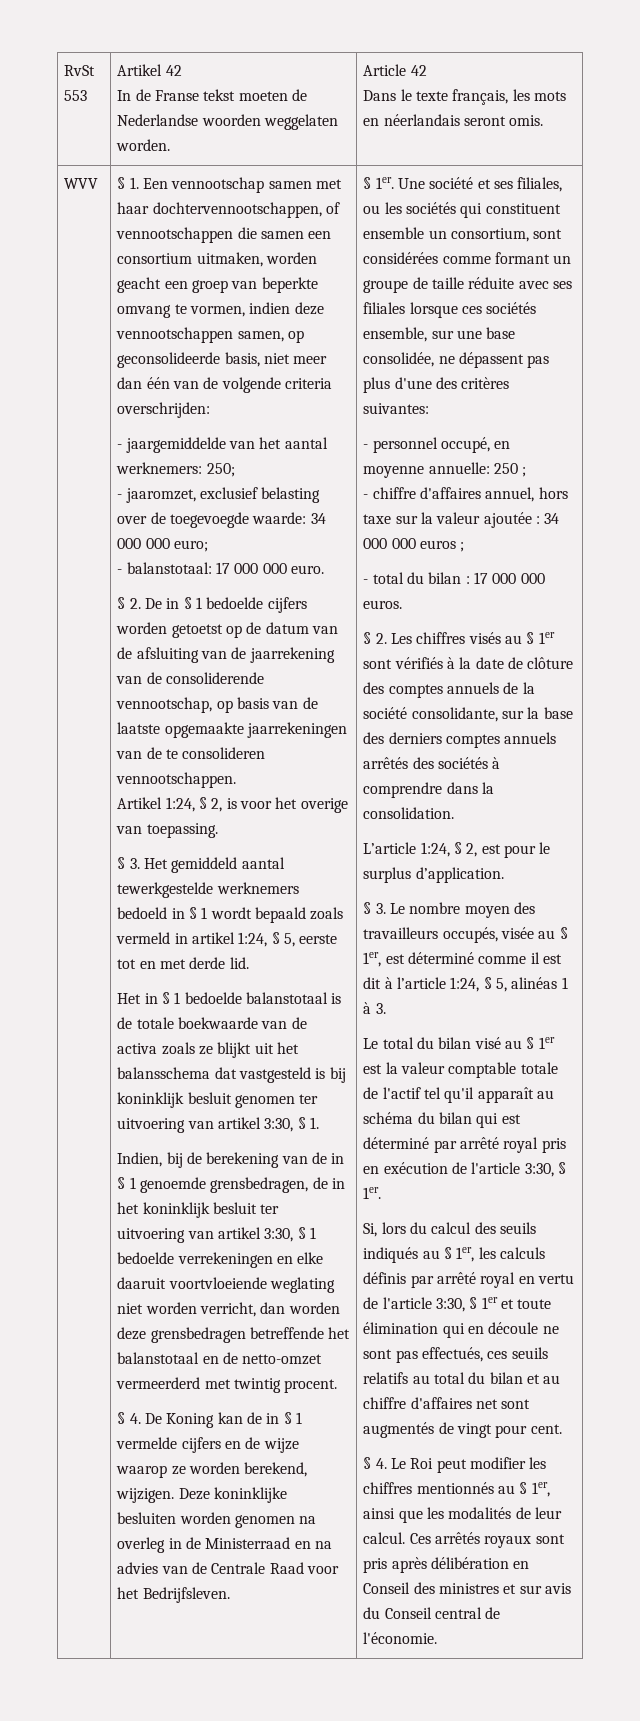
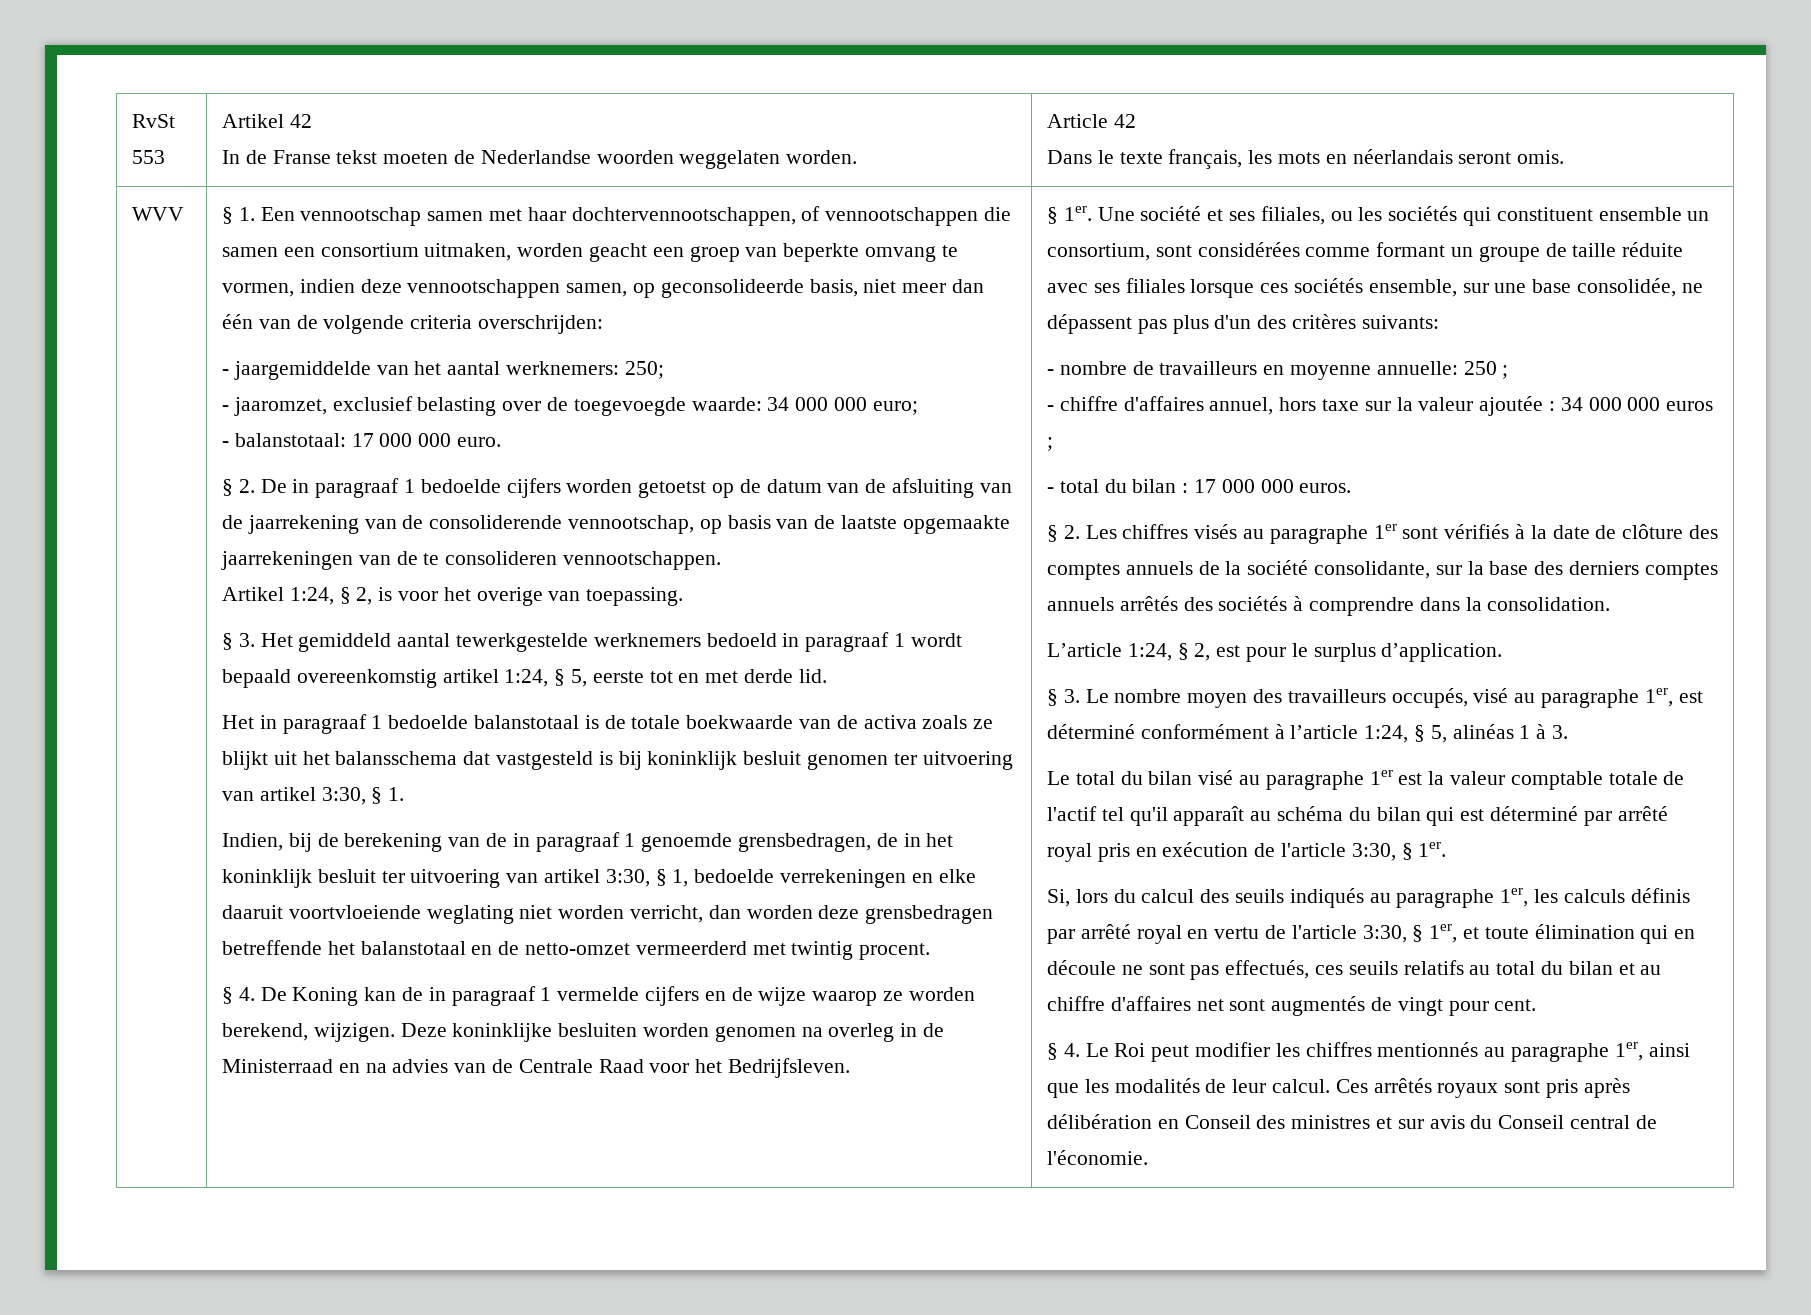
[183,597,192,609] § -> [315,478,400,498] paragraaf
[189,907,198,919] § -> [805,632,890,652] paragraaf
[310,907,344,920] [116,932,188,944] zoals vermeld in -> [296,669,437,688] overeenkomstig
[162,992,171,1004] § -> [282,714,367,734] paragraaf
[117,1177,126,1189] § -> [535,832,620,852] paragraaf
[310,1227,317,1239] 1 -> [672,869,689,887] 1,
[283,1412,292,1424] § -> [451,986,536,1006] paragraaf
[394,377,432,389] d'une -> [1214,315,1252,329] d'un
[363,403,430,414] [363,437,491,453] suivantes: // - personnel occupé, -> [1361,315,1439,329] [1046,361,1258,375] suivants: // - nombre de travailleurs
[526,632,535,644] § -> [1269,525,1368,544] paragraphe
[501,927,568,939] [363,952,563,967] [363,977,382,989] visée au § 1er, est déterminé comme il est dit -> [1473,688,1703,708] [1046,724,1269,739] visé au paragraphe 1er, est déterminé conformément
[526,1037,535,1049] § -> [1265,771,1364,790] paragraphe
[444,1247,453,1259] § -> [1396,889,1495,908] paragraphe
[481,1297,498,1309] 1er -> [1429,924,1458,943] 1er,
[519,1482,528,1494] § -> [1510,1043,1609,1062] paragraphe

